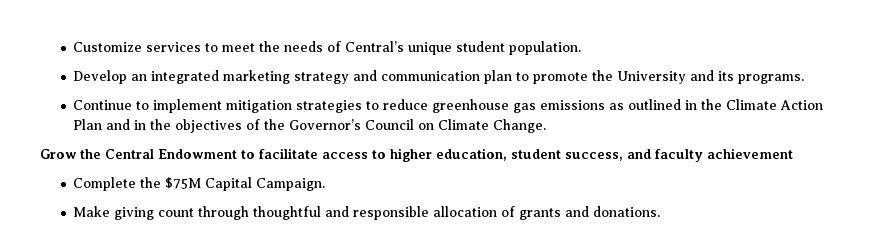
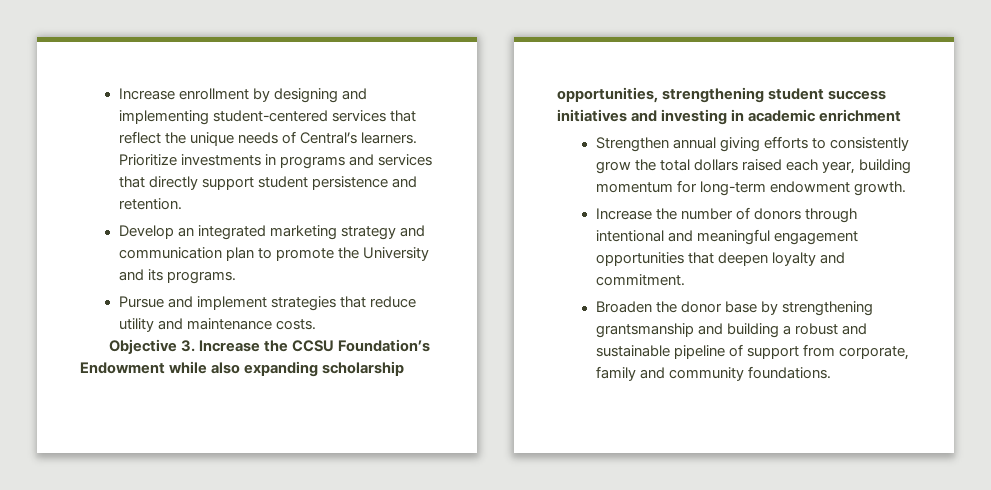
[73,41,582,55] Customize services to meet the needs of Central’s unique student population. -> [118,88,367,103] [118,110,416,125] [118,131,417,146] [118,154,432,169] [118,176,417,190] [118,198,182,210] Increase enrollment by designing and implementing student-centered services that reflect the unique needs of Central’s learners. Prioritize investments in programs and services that directly support student persistence and retention.
[73,99,824,113] [73,119,547,133] [40,148,793,162] [73,177,326,191] [73,206,661,220] Continue to implement mitigation strategies to reduce greenhouse gas emissions as outlined in the Climate Action Plan and in the objectives of the Governor’s Council on Climate Change. // Grow the Central Endowment to facilitate access to higher education, student success, and faculty achievement // Complete the $75M Capital Campaign. // Make giving count through thoughtful and responsible allocation of grants and donations. -> [118,296,416,311] [118,318,316,332] [108,339,430,354] [80,361,405,377] [557,87,887,103] [557,109,902,125] [595,136,909,152] [595,159,911,174] [595,180,906,196] [595,207,857,223] [595,229,858,245] [595,252,845,266] [595,274,685,286] [595,301,873,316] [595,323,867,338] [595,344,909,360] [595,366,831,381] Pursue and implement strategies that reduce utility and maintenance costs. // Objective 3. Increase the CCSU Foundation’s Endowment while also expanding scholarship opportunities, strengthening student success initiatives and investing in academic enrichment // Strengthen annual giving efforts to consistently grow the total dollars raised each year, building momentum for long-term endowment growth. // Increase the number of donors through intentional and meaningful engagement opportunities that deepen loyalty and commitment. // Broaden the donor base by strengthening grantsmanship and building a robust and sustainable pipeline of support from corporate, family and community foundations.

